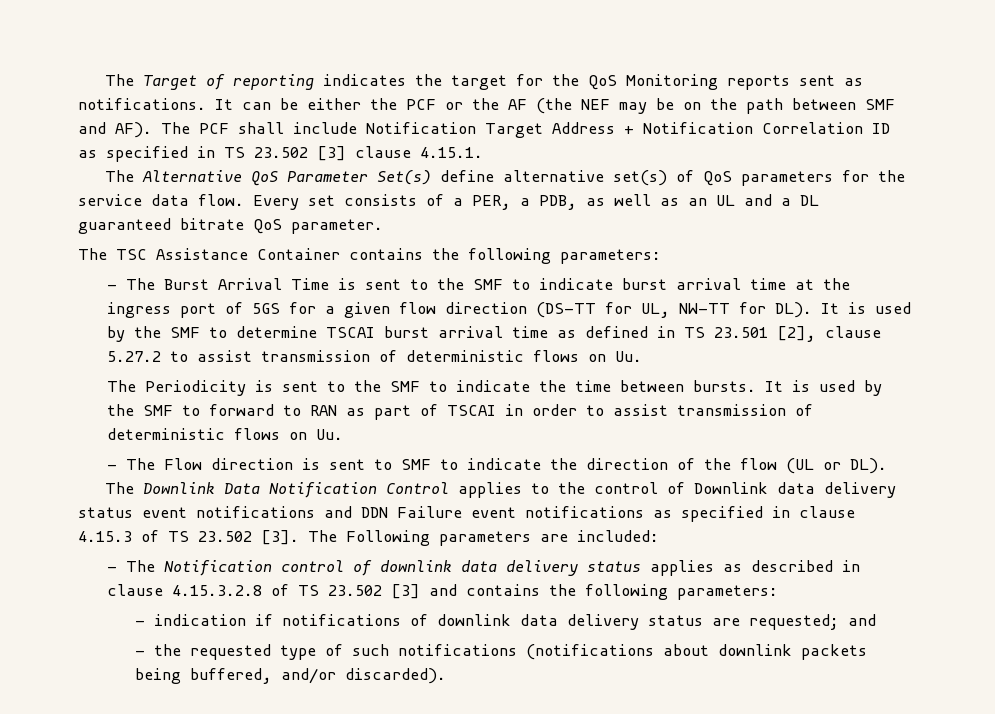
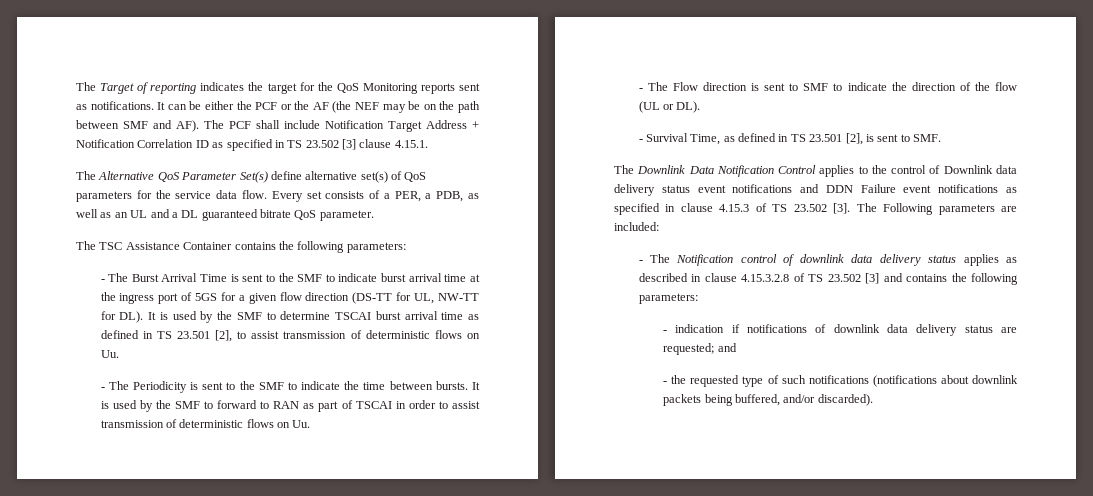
[824,326,881,338] [106,350,642,362] clause 5.27.2 to assist transmission of deterministic flows on Uu. // -> [237,330,480,339] [100,350,119,358] [100,387,105,390] to assist transmission of deterministic flows on Uu. // -
(887, 466) none -> [638,133,942,145] // - Survival Time, as defined in TS 23.501 [2], is sent to SMF.

